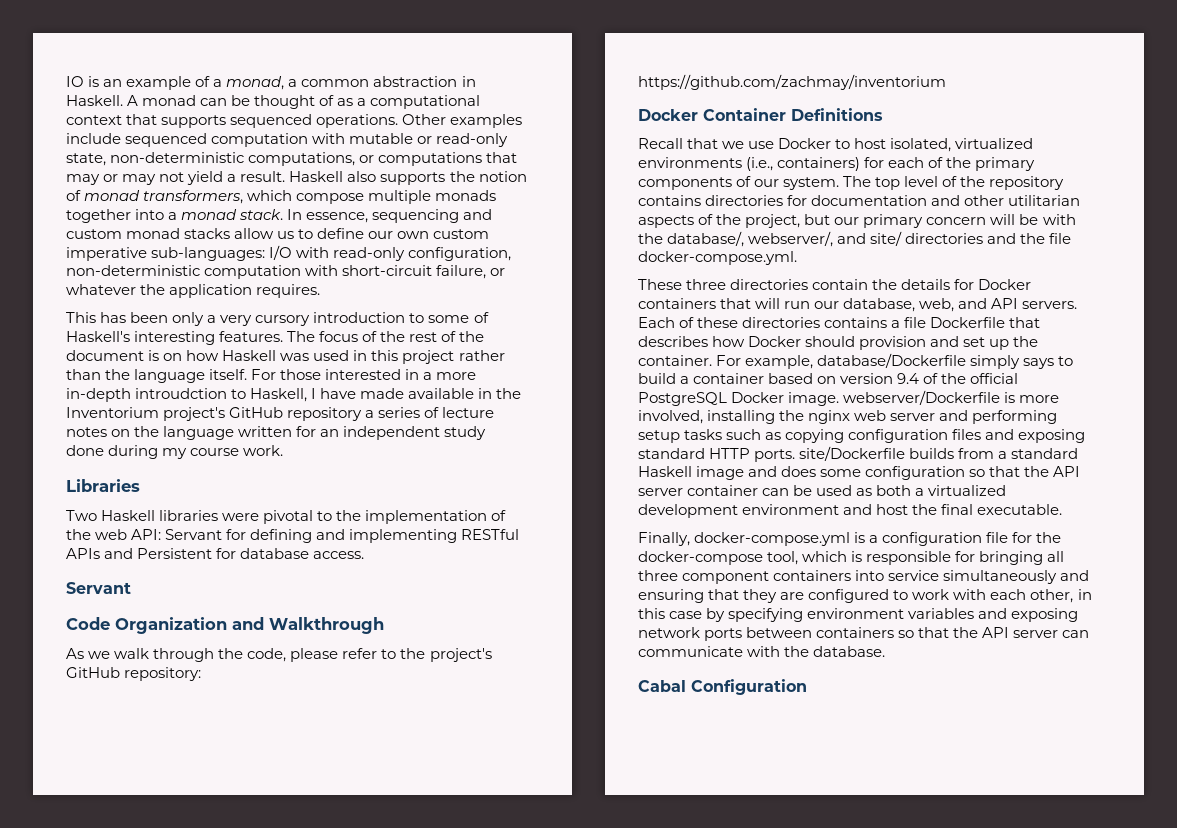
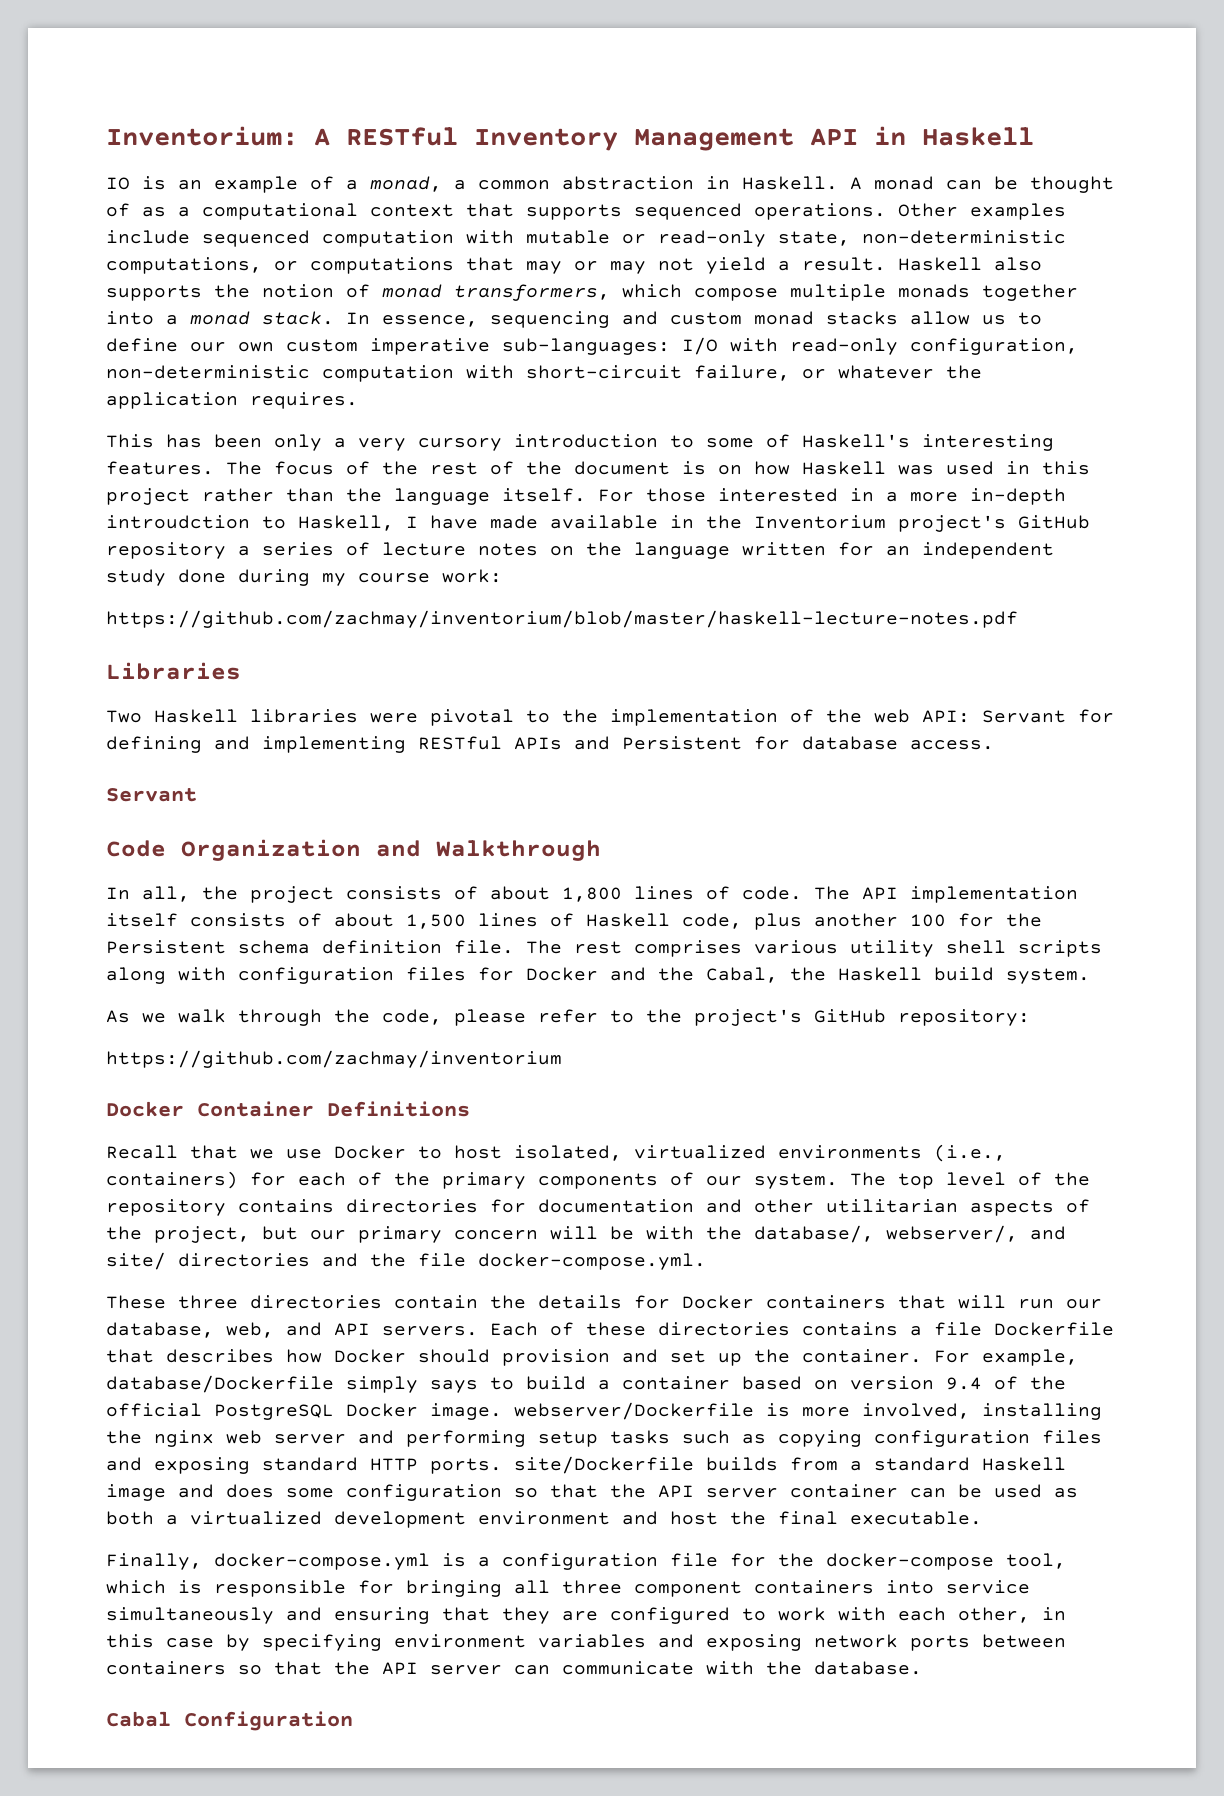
(66, 81) none -> [106,126,1034,151] Inventorium: A RESTful Inventory Management API in Haskell //
[243,445,284,456] work. -> [442,569,502,583] [106,610,1018,628] work: // https://github.com/zachmay/inventorium/blob/master/haskell-lecture-notes.pdf
(384, 625) none -> [106,886,1078,903] [106,913,1042,930] [106,940,1102,957] [106,967,1090,984] // In all, the project consists of about 1,800 lines of code. The API implementation itself consists of about 1,500 lines of Haskell code, plus another 100 for the Persistent schema definition file. The rest comprises various utility shell scripts along with configuration files for Docker and the Cabal, the Haskell build system.

